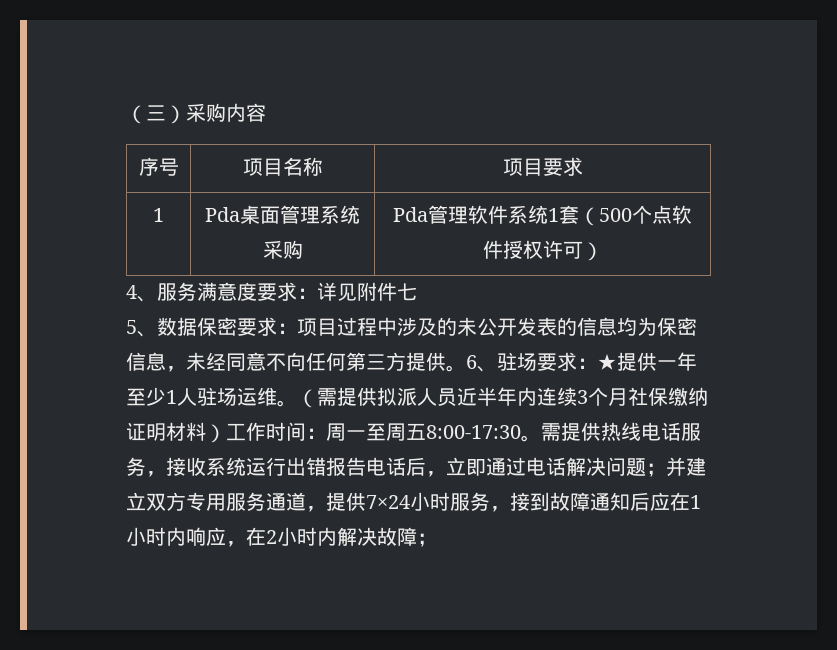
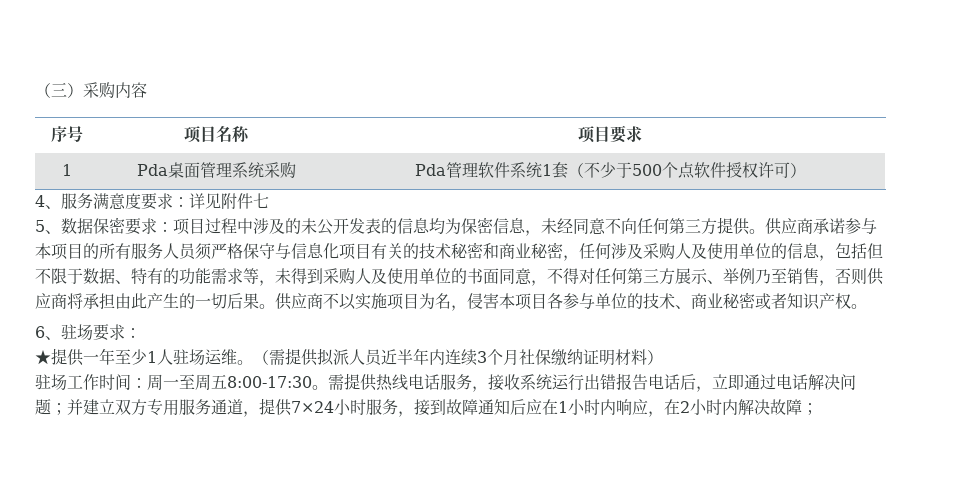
(599, 216) none -> [583,162,632,178] 不少于
(466, 368) none -> [765,218,877,235] [35,242,883,261] [35,268,884,286] [35,292,867,311] 供应商承诺参与本项目的所有服务人员须严格保守与信息化项目有关的技术秘密和商业秘密，任何涉及采购人及使用单位的信息，包括但不限于数据、特有的功能需求等，未得到采购人及使用单位的书面同意，不得对任何第三方展示、举例乃至销售，否则供应商将承担由此产生的一切后果。供应商不以实施项目为名，侵害本项目各参与单位的技术、商业秘密或者知识产权。 //
(597, 363) none -> (141, 333) //
(226, 433) none -> [35,374,67,390] // 驻场

